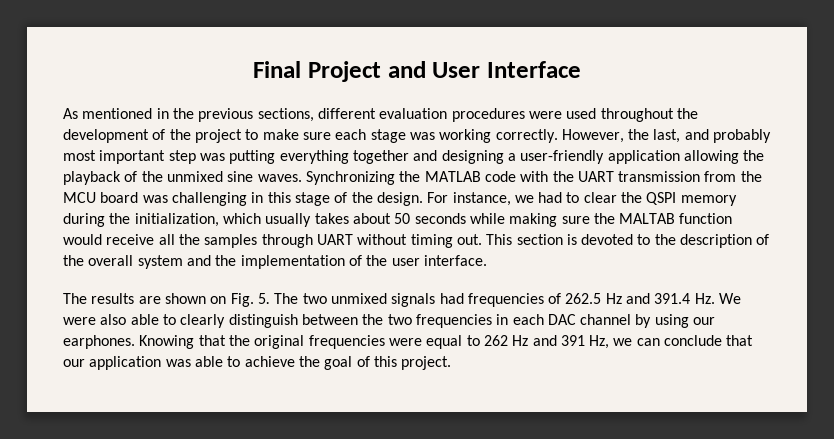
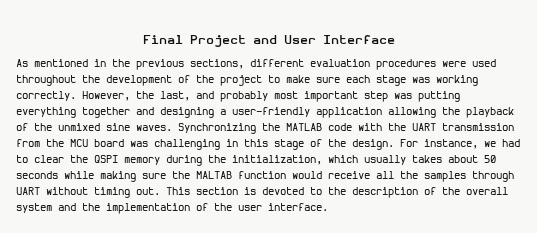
[63,293,742,307] [63,314,716,328] [63,335,754,349] [63,356,452,370] // The results are shown on Fig. 5. The two unmixed signals had frequencies of 262.5 Hz and 391.4 Hz. We were also able to clearly distinguish between the two frequencies in each DAC channel by using our earphones. Knowing that the original frequencies were equal to 262 Hz and 391 Hz, we can conclude that our application was able to achieve the goal of this project. -> (328, 207) none

